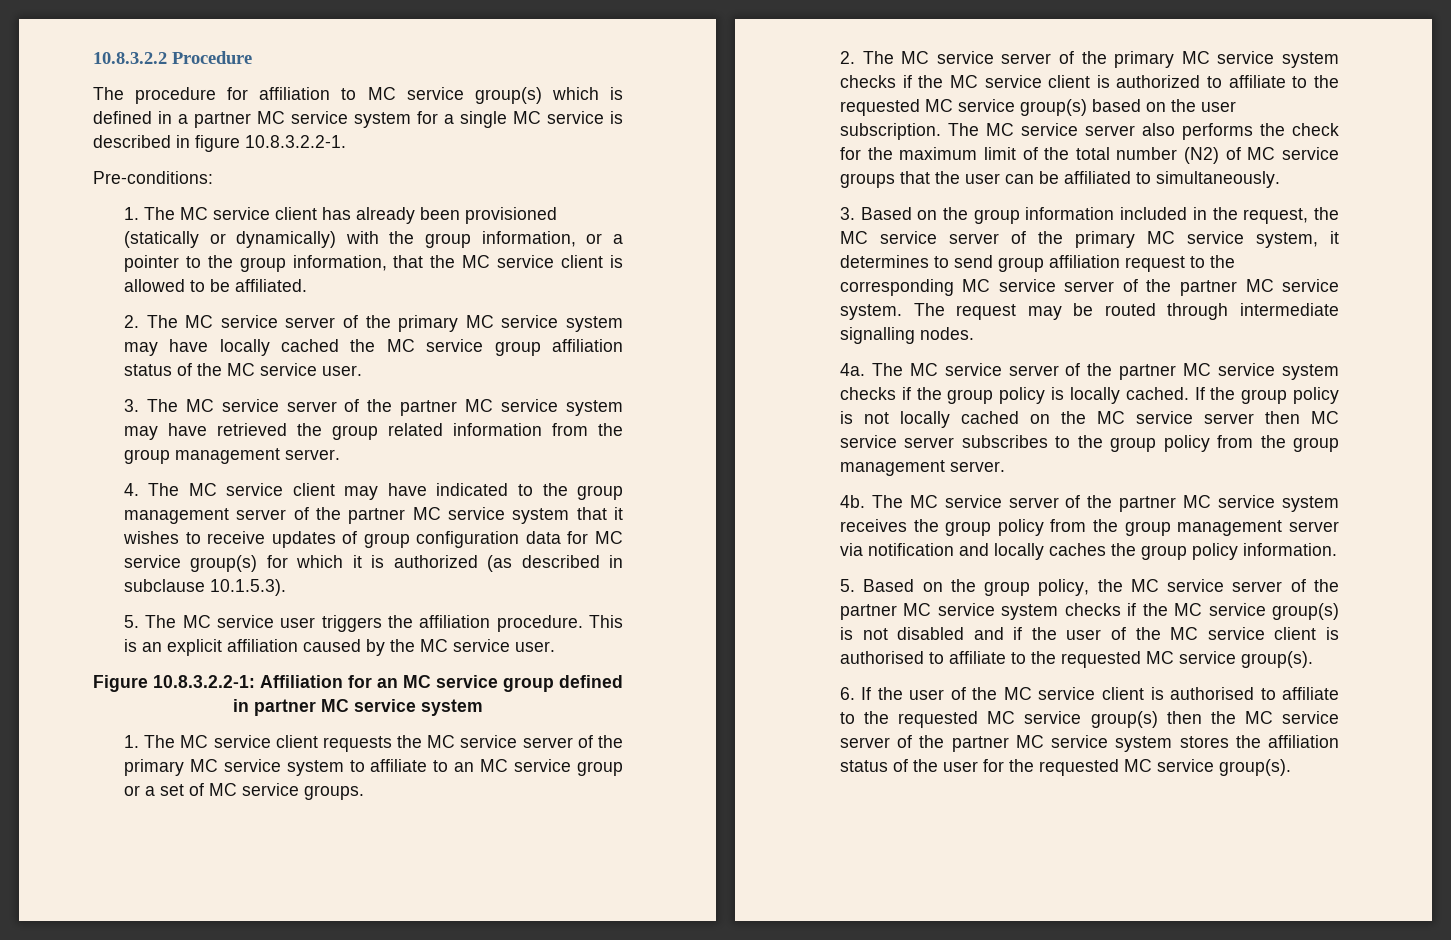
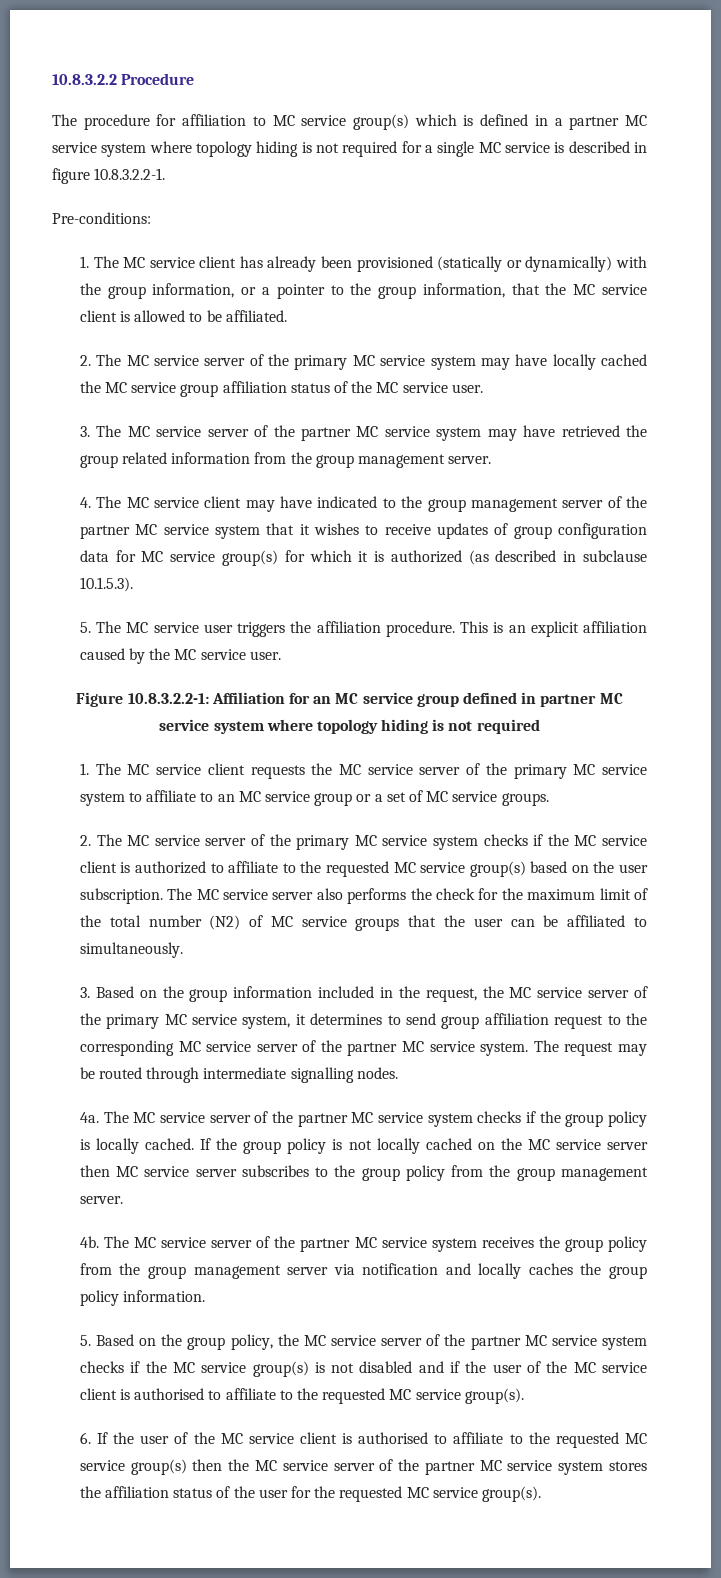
(411, 120) none -> [149,141,398,157] where topology hiding is not required
(483, 707) none -> [266,719,540,734] where topology hiding is not required

